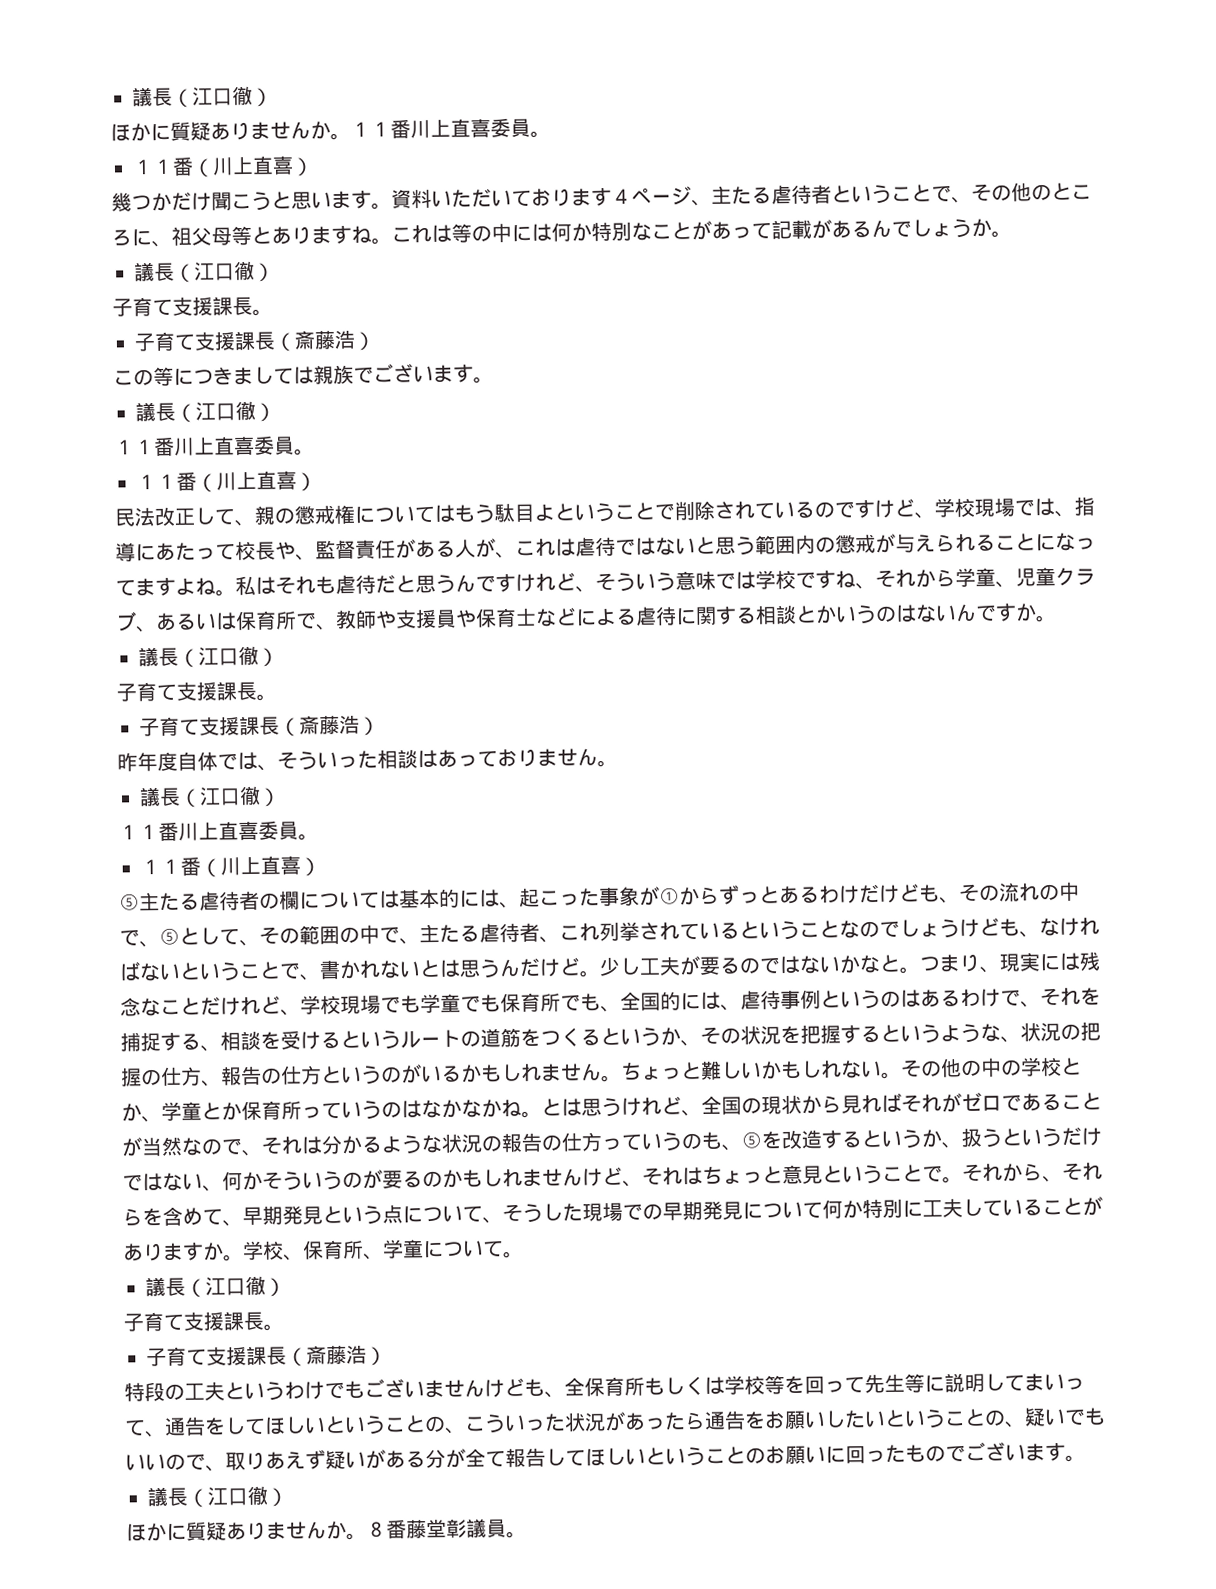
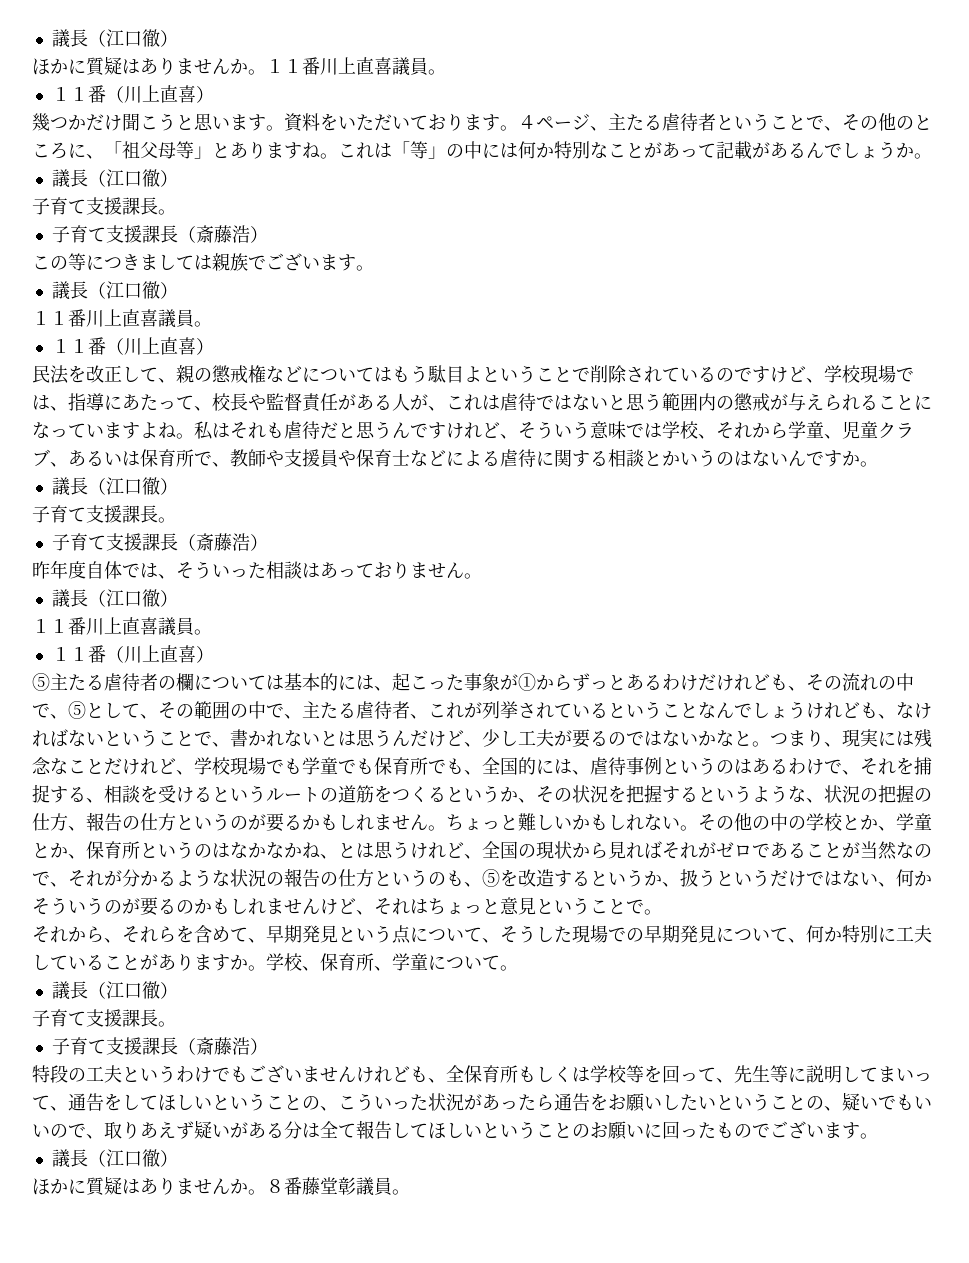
[132,85,273,108] [110,121,211,142] 議長（江口徹） // ほかに質疑 -> [51,29,178,48] [32,56,140,76] 議長（江口徹） // ほかに質疑は
[490,118,511,138] 委 -> [392,57,410,76] 議
(432, 198) none -> [320,113,338,131] を
(612, 197) none -> [500,125,518,131] 。
(172, 244) none -> [104,141,122,157] 「
(252, 235) none -> [194,146,212,159] 」
[451,223,472,243] 等 -> [392,141,446,159] 「等」
[253,435,275,455] 委 -> [158,309,176,328] 議
(155, 517) none -> [68,365,86,383] を
(355, 514) none -> [266,366,302,383] など
[235,540,316,561] 校長や、 -> [194,393,266,411] 、校長や
(136, 588) none -> [86,424,104,438] い
[795,570,856,589] ですね -> (699, 430) none
[258,820,279,840] 委 -> [158,617,176,636] 議
(900, 893) none -> [734,674,752,691] れ
(600, 932) none -> [464,702,482,718] が
[859,920,880,938] の -> [716,702,734,718] ん
(980, 928) none -> [824,702,842,719] れ
[579,970,601,978] 。 -> [464,742,482,747] 、
[421,1065,442,1083] い -> [266,813,284,832] 要
[241,1100,342,1121] 保育所って -> [68,841,158,859] 、保育所と
[521,1110,542,1118] 。 -> [320,854,338,859] 、
[301,1136,323,1155] は -> [104,870,122,886] が
[601,1133,642,1151] って -> [374,871,392,886] と
(963, 1180) none -> (662, 912) //
(823, 1210) none -> [788,938,806,943] 、
(505, 1388) none -> [374,1066,392,1083] れ
(865, 1385) none -> [716,1078,734,1083] 、
[445,1448,466,1468] が -> [302,1123,320,1138] は
(227, 1531) none -> [122,1179,140,1194] は

